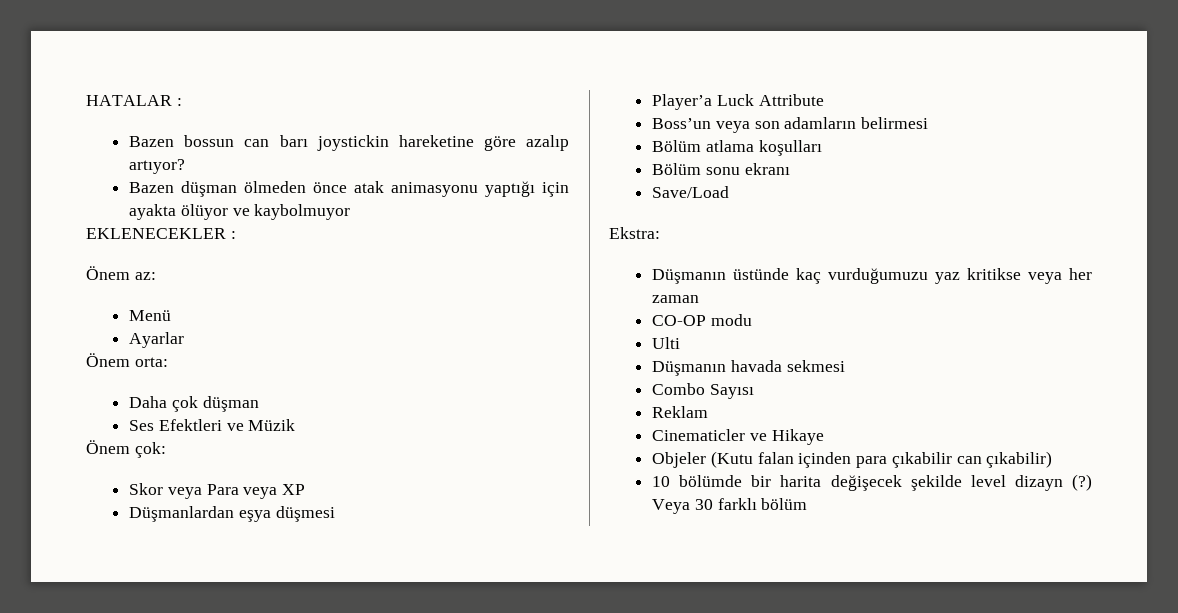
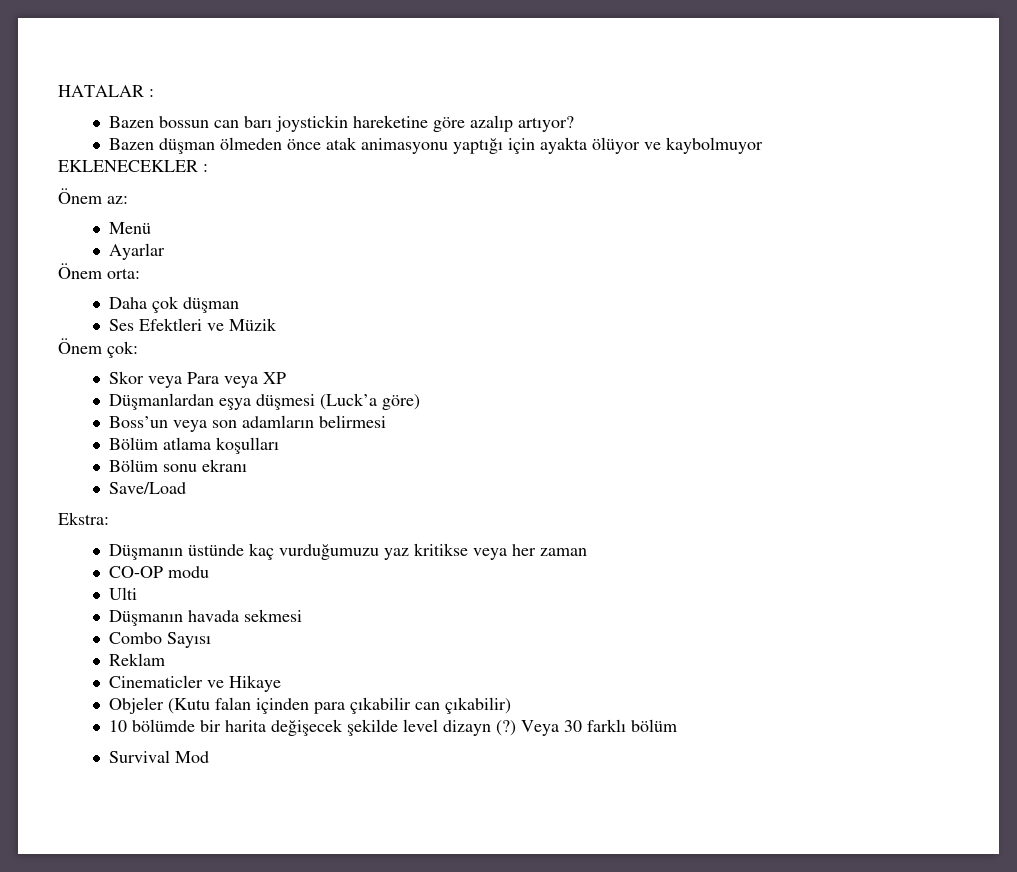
[652,94,824,110] // Player’a Luck Attribute -> [320,393,421,410] (Luck’a göre)
(808, 504) none -> [109,750,210,763] // Survival Mod

